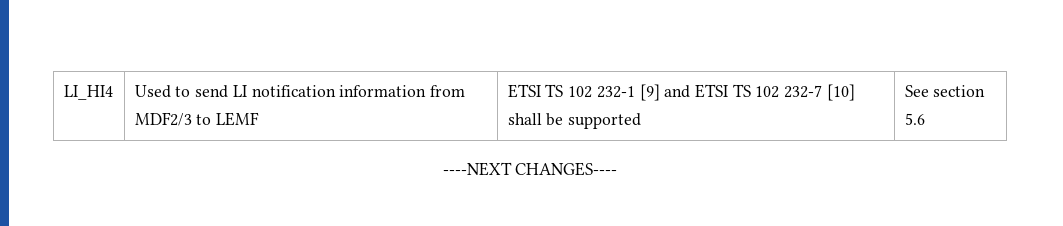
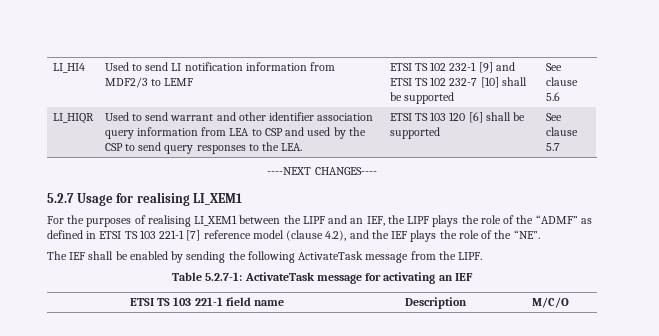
[933,85,986,97] section -> [545,77,578,86] clause
[442,162,618,176] // ----NEXT CHANGES---- -> [52,113,94,124] [104,112,374,121] [104,127,366,139] [104,142,303,154] [389,112,526,123] [389,127,440,139] [545,113,562,121] [545,127,578,136] [545,143,560,151] [267,167,377,175] [47,192,243,206] [47,215,592,227] [47,230,540,242] [47,251,483,263] [172,272,473,284] [129,297,285,306] [404,297,467,309] [531,297,569,308] // LI_HIQR | Used to send warrant and other identifier association query information from LEA to CSP and used by the CSP to send query responses to the LEA. | ETSI TS 103 120 [6] shall be supported | See clause 5.7 // ----NEXT CHANGES---- // 5.2.7 Usage for realising LI_XEM1 // For the purposes of realising LI_XEM1 between the LIPF and an IEF, the LIPF plays the role of the “ADMF” as defined in ETSI TS 103 221-1 [7] reference model (clause 4.2), and the IEF plays the role of the “NE”. // The IEF shall be enabled by sending the following ActivateTask message from the LIPF. // Table 5.2.7-1: ActivateTask message for activating an IEF // ETSI TS 103 221-1 field name | Description | M/C/O

